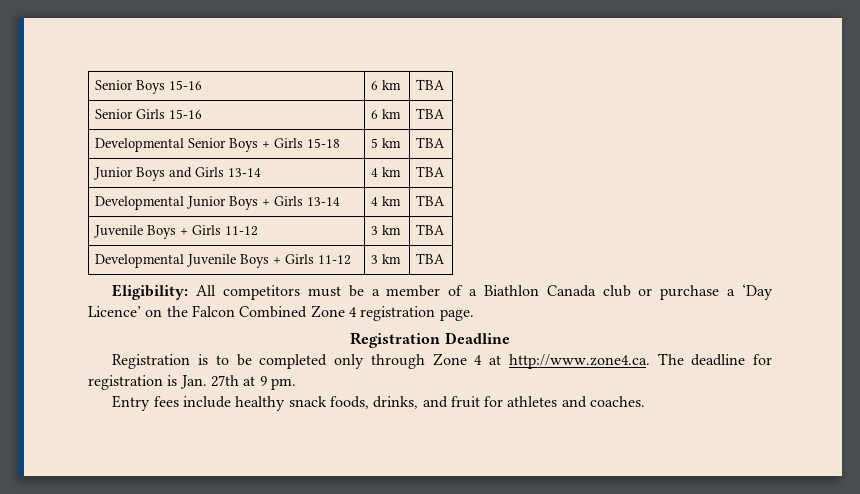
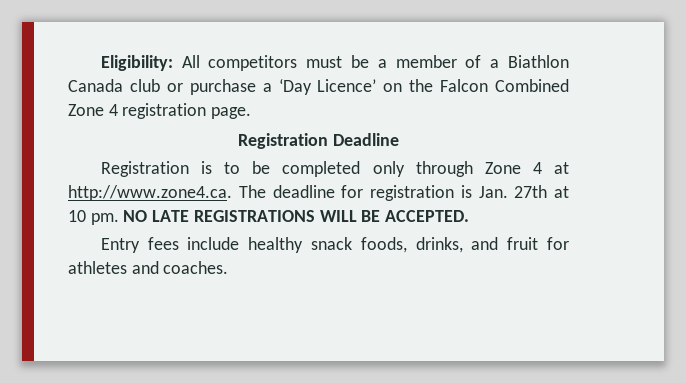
[94,80,202,94] [370,80,401,90] [415,79,445,90] [94,109,202,119] [370,109,401,119] [415,108,445,119] [94,138,340,152] [370,138,401,148] [415,137,445,148] [93,167,261,181] [370,167,401,177] [415,166,445,177] [94,196,340,210] [370,196,401,206] [415,195,445,206] [93,225,258,239] [370,225,401,235] [415,224,445,235] [94,254,351,268] [370,254,401,264] [415,253,445,264] Senior Boys 15-16 | 6 km | TBA // Senior Girls 15-16 | 6 km | TBA // Developmental Senior Boys + Girls 15-18 | 5 km | TBA // Junior Boys and Girls 13-14 | 4 km | TBA // Developmental Junior Boys + Girls 13-14 | 4 km | TBA // Juvenile Boys + Girls 11-12 | 3 km | TBA // Developmental Juvenile Boys + Girls 11-12 | 3 km | TBA // -> (100, 63) none
[259,376,267,386] 9 -> [68,210,86,222] 10
(296, 384) none -> [123,210,470,222] NO LATE REGISTRATIONS WILL BE ACCEPTED.

